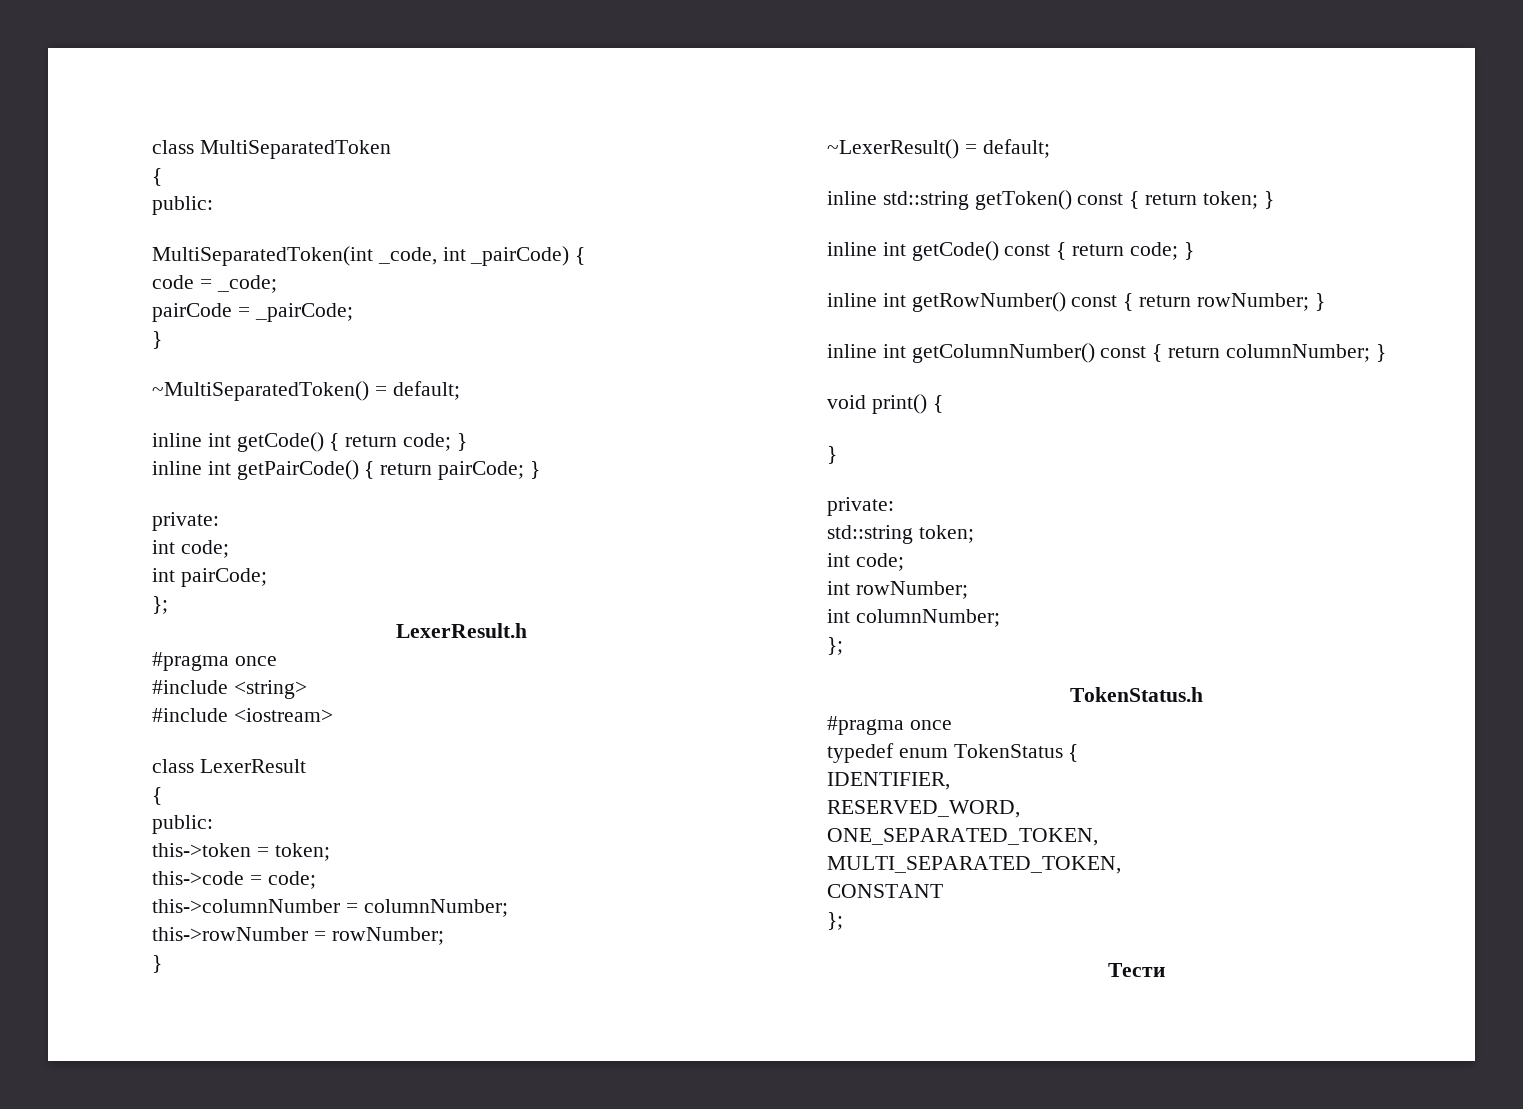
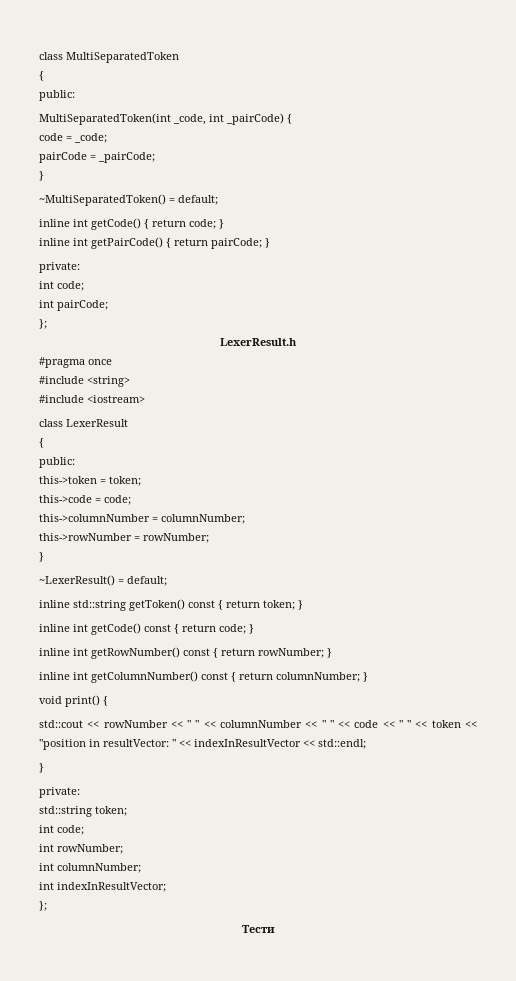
(943, 404) none -> [39,720,477,728] [39,739,366,750] // std::cout << rowNumber << " " << columnNumber << " " << code << " " << token << "position in resultVector: " << indexInResultVector << std::endl;
[827,637,843,655] [1070,687,1203,702] [827,716,952,735] [827,743,1079,763] [827,772,950,790] [827,800,1020,818] [827,828,1098,846] [827,856,1121,874] [827,884,943,898] }; // TokenStatus.h // #pragma once // typedef enum TokenStatus { // IDENTIFIER, // RESERVED_WORD, // ONE_SEPARATED_TOKEN, // MULTI_SEPARATED_TOKEN, // CONSTANT -> [39,882,166,892] int indexInResultVector;

